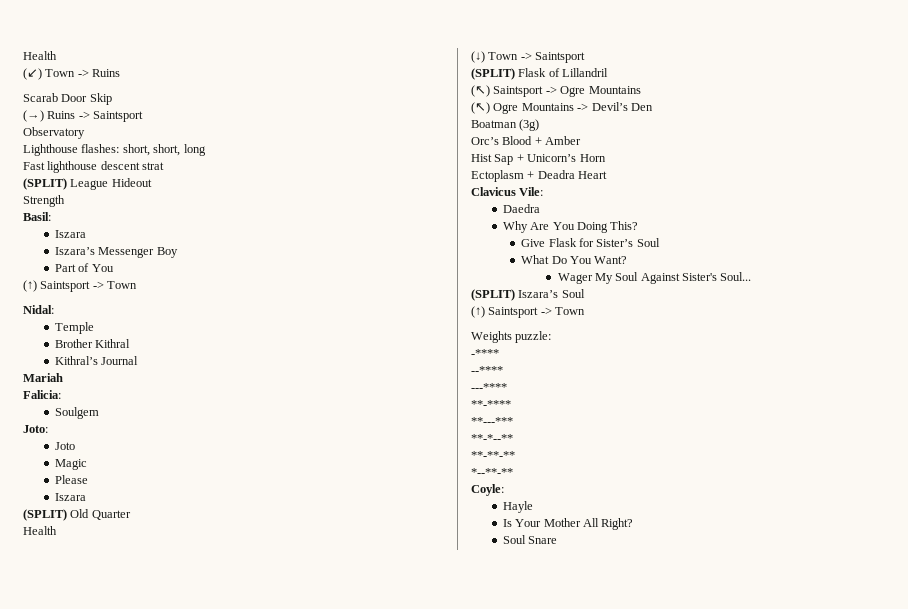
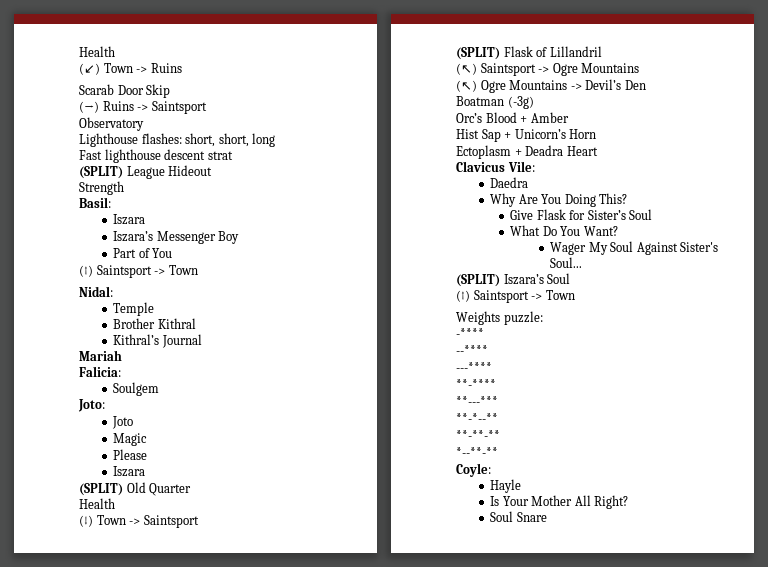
[519,119,540,131] (3g) -> [507,96,534,109] (-3g)

